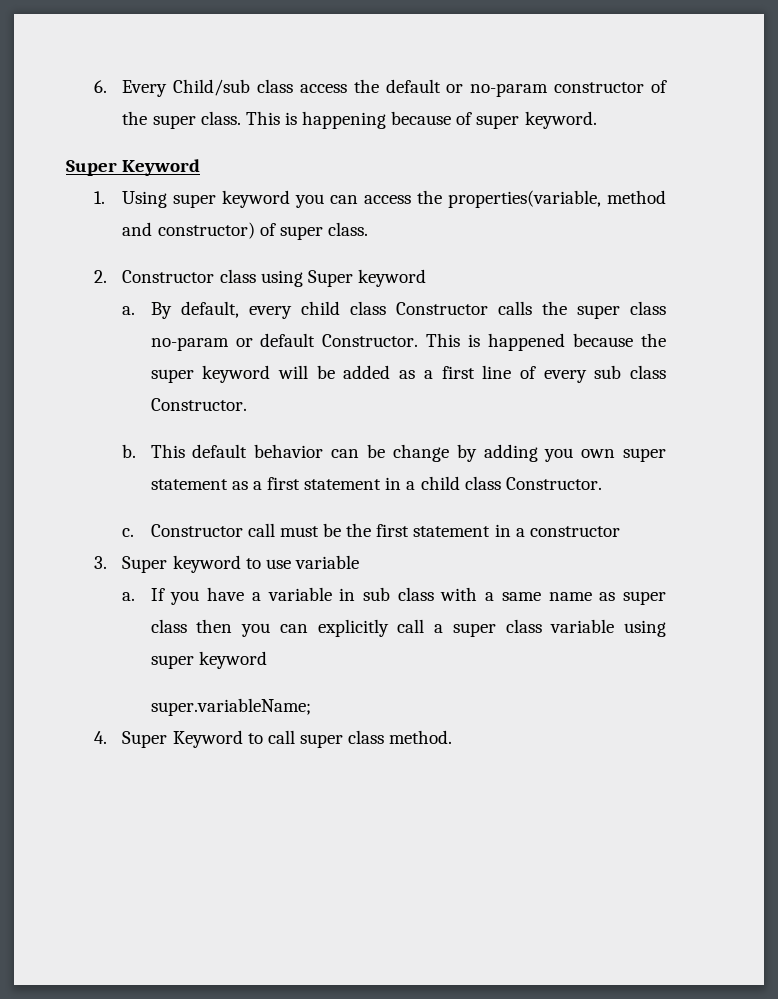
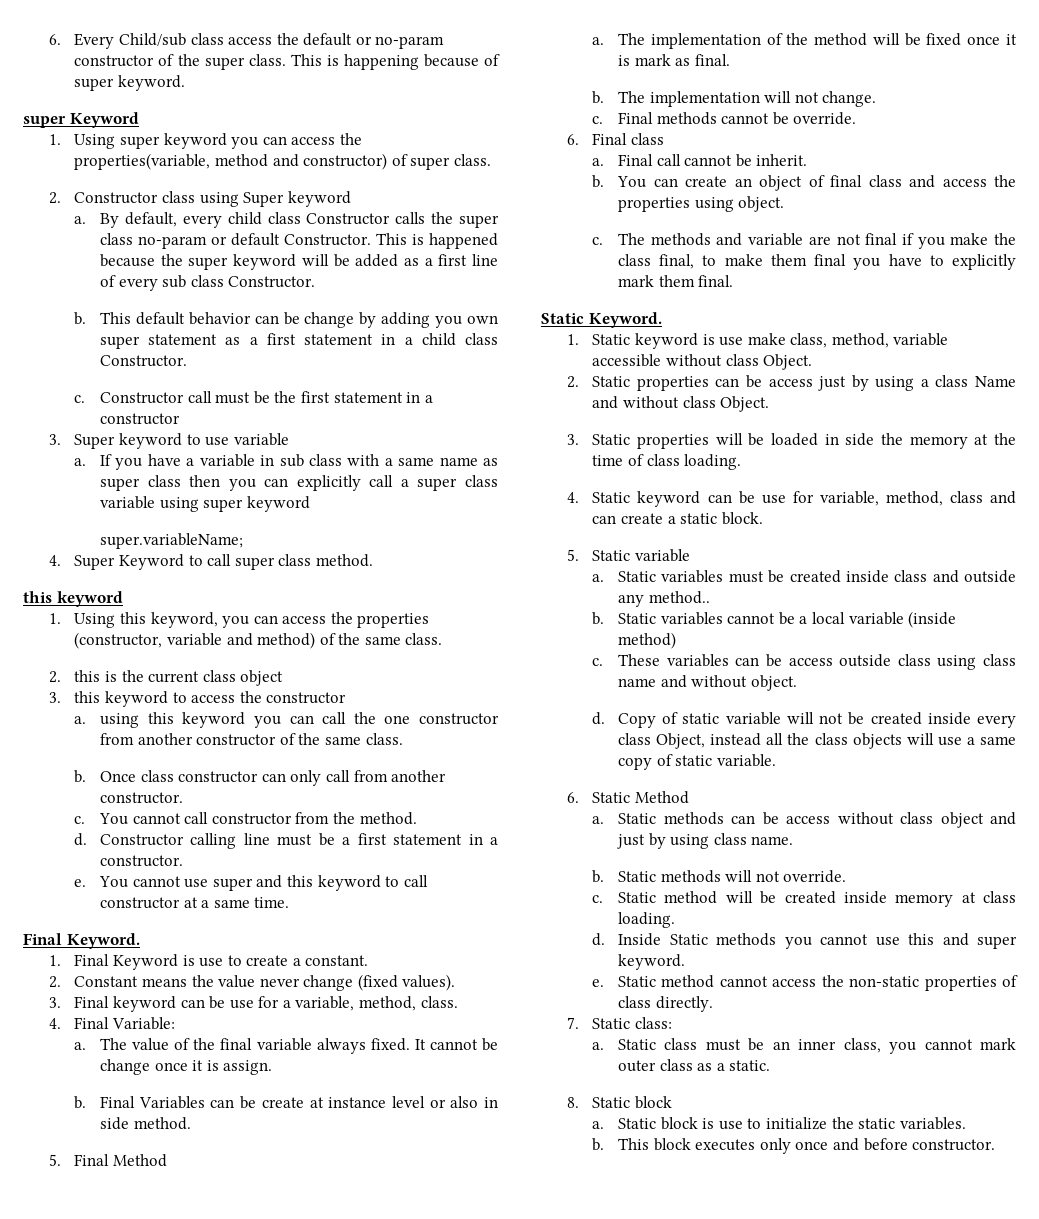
[66,160,117,176] Super -> [23,116,66,128] super
(453, 737) none -> [23,591,123,607] [48,612,430,628] [74,632,443,649] [48,670,284,686] [48,691,347,707] [74,712,500,728] [100,733,403,746] [74,770,447,786] [100,792,184,804] [74,812,417,825] [74,833,499,849] [100,855,184,867] [74,875,428,891] [100,897,290,909] [23,933,140,949] [48,954,369,970] [48,974,456,991] [48,996,458,1012] [48,1017,175,1030] [74,1038,498,1054] [100,1059,273,1075] [74,1096,498,1109] [100,1117,191,1130] [48,1154,167,1167] [592,33,1017,49] [618,54,730,66] [592,91,877,107] [592,112,857,125] [566,133,664,145] [592,154,808,167] [592,175,1016,191] [618,196,785,212] [592,233,1016,249] [618,254,1016,270] [618,275,734,287] [541,312,662,328] [566,333,949,349] [592,354,813,370] [566,375,1016,391] [592,396,770,412] [566,433,1016,449] [592,454,742,470] [566,491,1017,507] [592,512,763,525] [566,549,690,562] [592,570,1016,583] [618,591,710,607] [592,611,957,628] [618,632,677,649] [592,654,1016,670] [618,675,797,691] [592,712,1016,728] [618,733,1016,749] [618,754,776,770] [566,791,689,804] [592,812,1016,828] [617,833,794,849] [592,870,847,883] [592,891,1016,907] [618,912,676,928] [592,933,1017,949] [618,954,686,970] [592,975,1018,991] [618,996,713,1012] [566,1017,672,1029] [592,1038,1017,1054] [618,1059,771,1072] [566,1096,672,1109] [592,1117,966,1130] [592,1138,996,1154] // this keyword // 1. Using this keyword, you can access the properties (constructor, variable and method) of the same class. // 2. this is the current class object // 3. this keyword to access the constructor // a. using this keyword you can call the one constructor from another constructor of the same class. // b. Once class constructor can only call from another constructor. // c. You cannot call constructor from the method. // d. Constructor calling line must be a first statement in a constructor. // e. You cannot use super and this keyword to call constructor at a same time. // Final Keyword. // 1. Final Keyword is use to create a constant. // 2. Constant means the value never change (fixed values). // 3. Final keyword can be use for a variable, method, class. // 4. Final Variable: // a. The value of the final variable always fixed. It cannot be change once it is assign. // b. Final Variables can be create at instance level or also in side method. // 5. Final Method // a. The implementation of the method will be fixed once it is mark as final. // b. The implementation will not change. // c. Final methods cannot be override. // 6. Final class // a. Final call cannot be inherit. // b. You can create an object of final class and access the properties using object. // c. The methods and variable are not final if you make the class final, to make them final you have to explicitly mark them final. // Static Keyword. // 1. Static keyword is use make class, method, variable accessible without class Object. // 2. Static properties can be access just by using a class Name and without class Object. // 3. Static properties will be loaded in side the memory at the time of class loading. // 4. Static keyword can be use for variable, method, class and can create a static block. // 5. Static variable // a. Static variables must be created inside class and outside any method.. // b. Static variables cannot be a local variable (inside method) // c. These variables can be access outside class using class name and without object. // d. Copy of static variable will not be created inside every class Object, instead all the class objects will use a same copy of static variable. // 6. Static Method // a. Static methods can be access without class object and just by using class name. // b. Static methods will not override. // c. Static method will be created inside memory at class loading. // d. Inside Static methods you cannot use this and super keyword. // e. Static method cannot access the non-static properties of class directly. // 7. Static class: // a. Static class must be an inner class, you cannot mark outer class as a static. // 8. Static block // a. Static block is use to initialize the static variables. // b. This block executes only once and before constructor.

